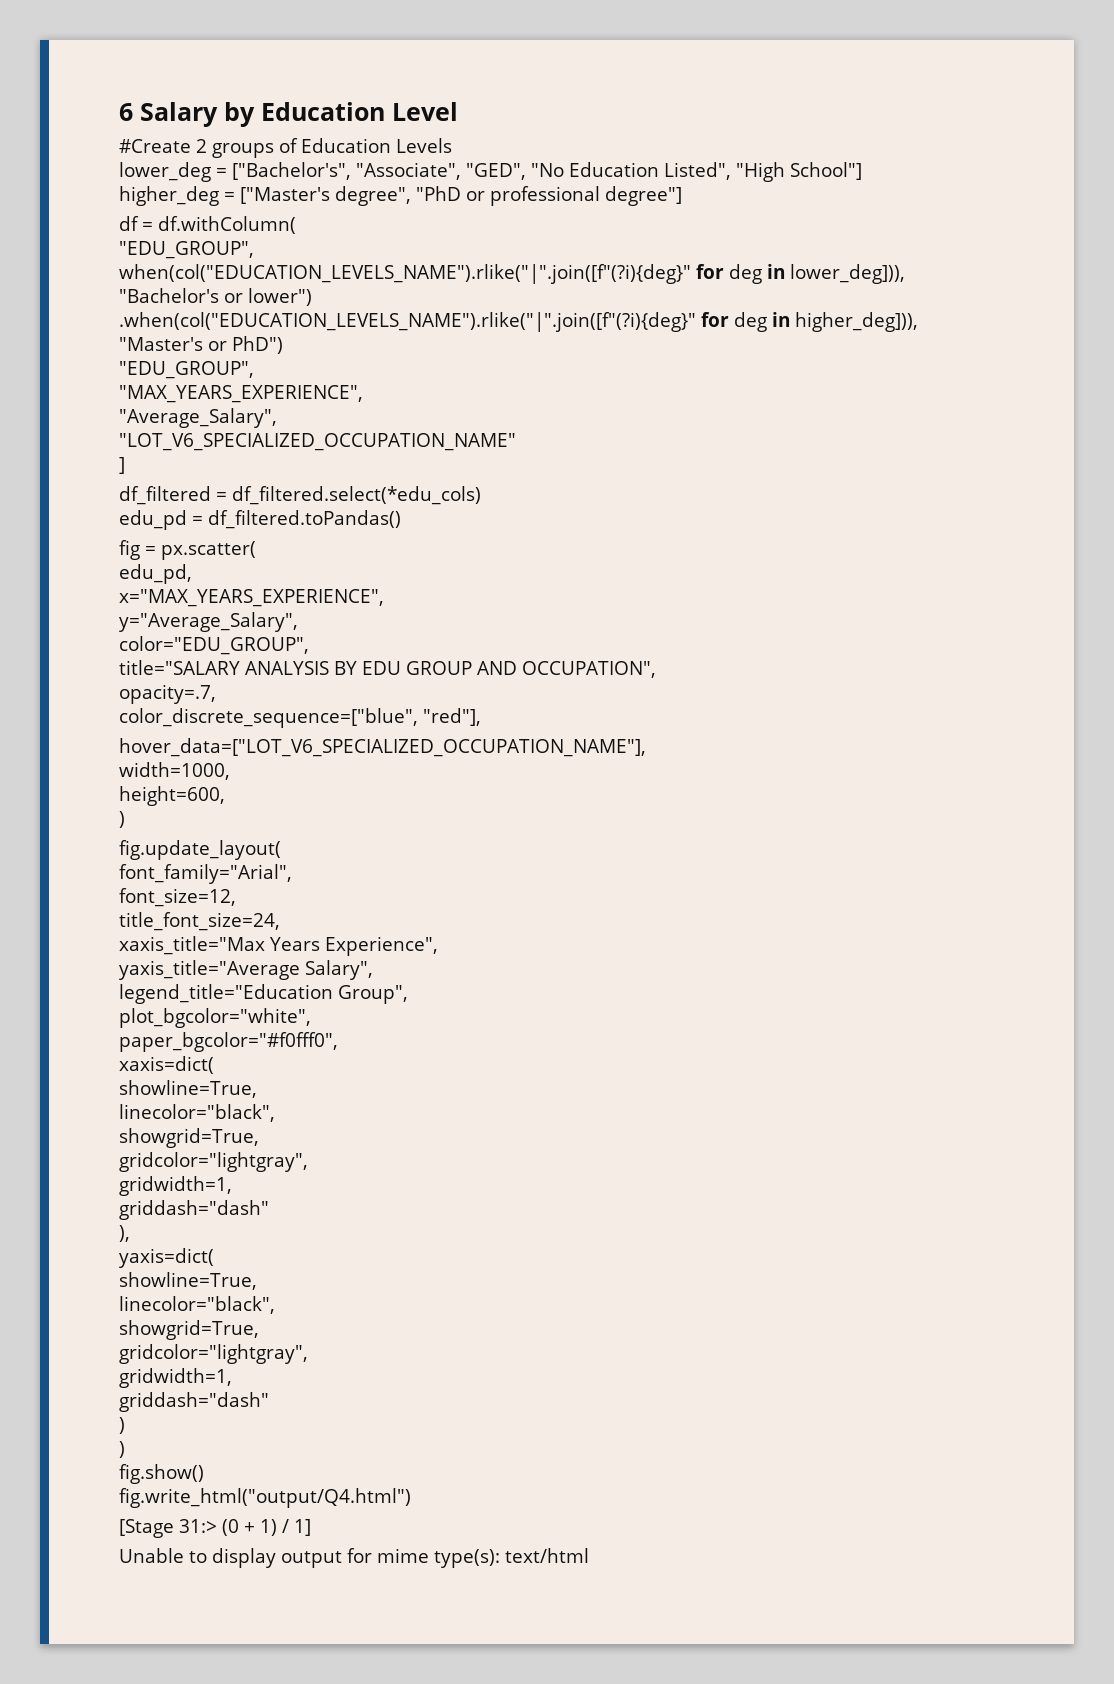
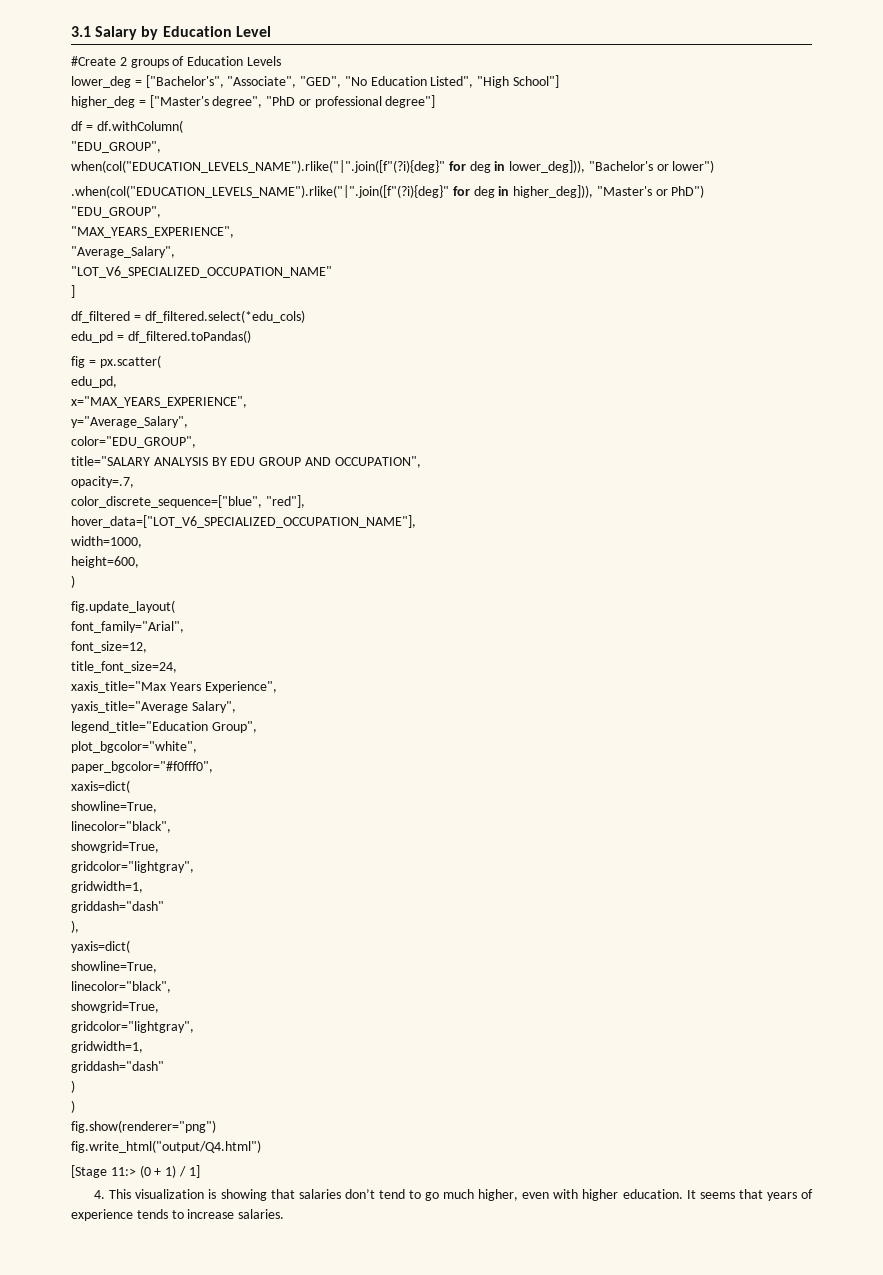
[119,103,133,121] 6 -> [71,26,91,37] 3.1
[119,1464,204,1484] fig.show() -> [71,1120,216,1133] fig.show(renderer="png")
[179,1519,217,1533] 31:> -> [110,1167,136,1176] 11:>
[119,1548,589,1568] Unable to display output for mime type(s): text/html -> [94,1189,814,1201] [71,1209,285,1221] 4. This visualization is showing that salaries don’t tend to go much higher, even with higher education. It seems that years of experience tends to increase salaries.

